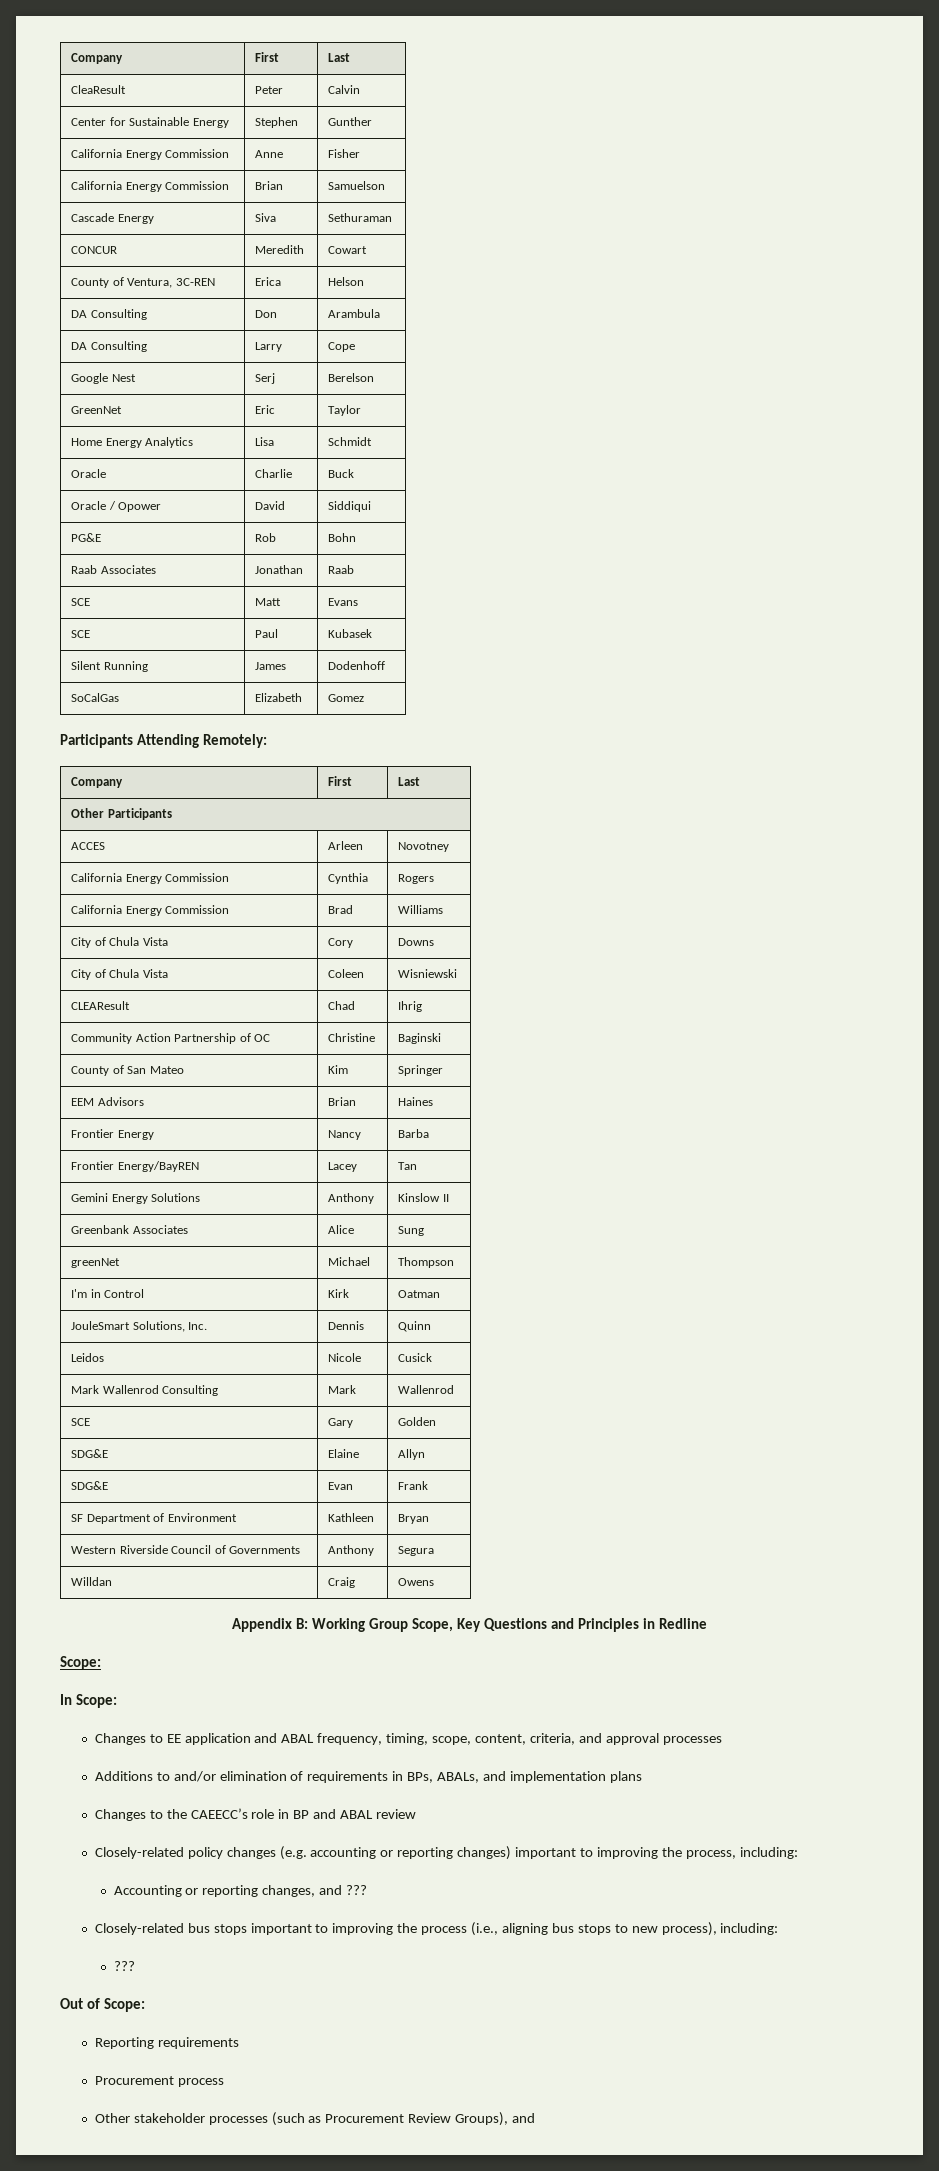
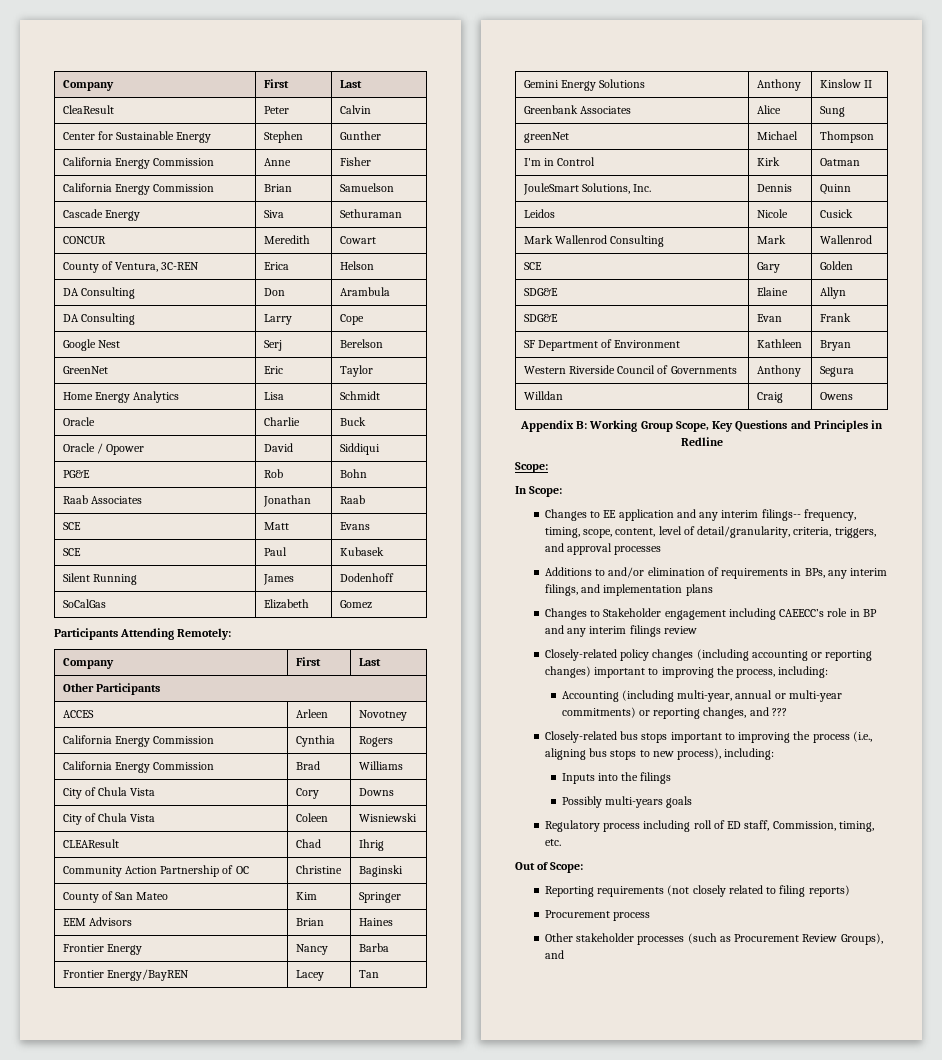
[281,1734,315,1743] ABAL -> [699,509,801,521] any interim filings--
[529,1733,575,1745] criteria, -> [658,526,876,538] level of detail/granularity, criteria, triggers,
[437,1772,480,1783] ABALs, -> [827,568,888,579] [544,584,578,596] any interim filings,
[166,1809,187,1819] the -> [603,608,776,620] Stakeholder engagement including
[340,1810,374,1819] ABAL -> [567,625,661,637] any interim filings
[279,1846,307,1860] (e.g. -> [696,649,749,661] (including
(182, 1891) none -> [621,690,842,702] [561,707,636,718] (including multi-year, annual or multi-year commitments)
[113,1961,135,1971] ??? -> [561,772,672,784] [561,796,693,808] [544,820,874,832] [544,839,561,846] Inputs into the filings // Possibly multi-years goals // Regulatory process including roll of ED staff, Commission, timing, etc.
(239, 2043) none -> [667,885,850,897] (not closely related to filing reports)

